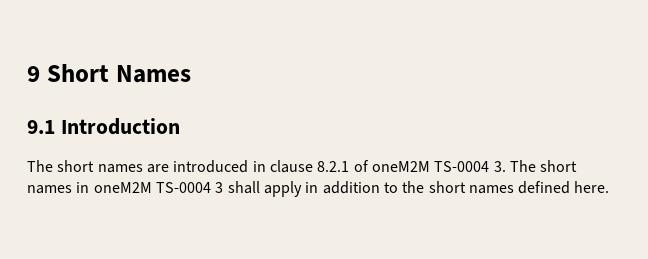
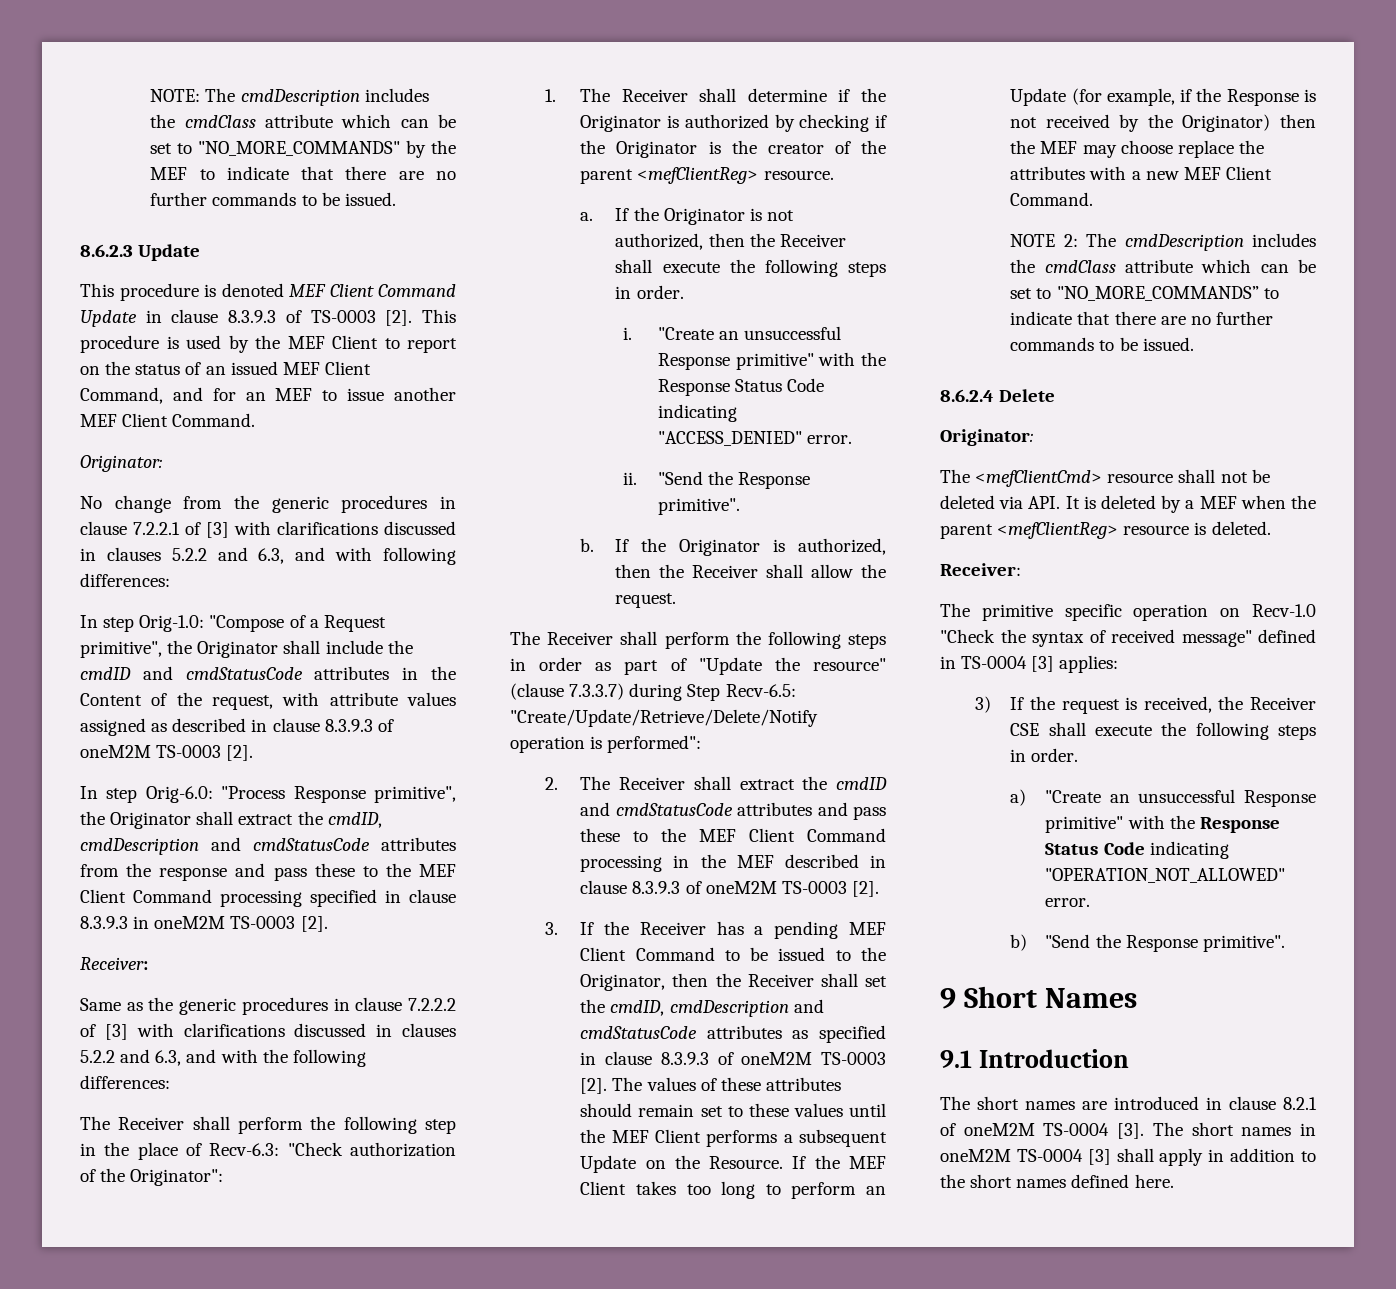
(27, 74) none -> [150,88,429,106] [150,114,456,128] [150,140,457,158] [150,166,456,180] [150,192,396,206] [80,244,201,261] [80,283,456,301] [80,309,456,327] [80,335,457,353] [80,361,371,375] [80,387,456,404] [80,413,256,427] [80,455,162,472] [80,495,456,513] [80,521,456,538] [80,547,456,565] [80,573,170,587] [80,615,386,632] [80,640,413,658] [80,666,457,680] [80,692,457,710] [80,718,394,736] [80,745,254,761] [80,786,456,803] [80,811,382,829] [80,837,456,855] [80,863,456,881] [80,889,456,907] [80,916,328,932] [80,957,148,970] [80,997,456,1015] [80,1023,456,1040] [80,1049,366,1067] [80,1075,170,1089] [80,1116,456,1134] [80,1142,457,1160] [80,1168,224,1186] [545,88,886,102] [580,114,887,132] [580,140,886,158] [580,167,834,184] [580,207,794,225] [615,233,846,250] [615,259,886,277] [615,285,684,299] [622,326,842,340] [657,352,886,370] [657,378,825,396] [657,404,737,422] [657,431,853,446] [622,471,811,489] [657,498,740,515] [580,538,886,556] [615,564,887,578] [615,593,677,608] [510,631,886,649] [510,657,886,675] [510,683,796,701] [510,709,818,727] [510,735,702,753] [545,776,887,790] [580,802,886,820] [580,828,886,842] [580,854,886,872] [580,880,879,897] [545,921,886,939] [580,947,886,961] [580,973,887,991] [580,999,824,1017] [580,1025,886,1043] [580,1051,886,1065] [580,1077,841,1094] [580,1103,886,1117] [580,1129,887,1147] [580,1155,886,1173] [580,1181,886,1199] [1010,88,1316,106] [1010,114,1316,132] [1010,140,1264,158] [1010,166,1272,180] [1010,192,1094,206] [1010,233,1316,251] [1010,259,1316,273] [1010,286,1279,301] [1010,311,1273,325] [1010,337,1194,351] [940,389,1056,402] [940,429,1033,446] [940,469,1270,487] [940,495,1316,513] [940,521,1271,539] [940,563,1021,576] [940,603,1316,621] [940,629,1316,647] [940,655,1119,673] [975,696,1316,714] [1010,722,1316,740] [1010,748,1079,762] [1010,789,1316,807] [1045,815,1280,833] [1045,841,1229,859] [1045,868,1286,883] [1045,898,1091,907] [1010,934,1285,952] NOTE: The cmdDescription includes the cmdClass attribute which can be set to "NO_MORE_COMMANDS" by the MEF to indicate that there are no further commands to be issued. // 8.6.2.3 Update // This procedure is denoted MEF Client Command Update in clause 8.3.9.3 of TS-0003 [2]. This procedure is used by the MEF Client to report on the status of an issued MEF Client Command, and for an MEF to issue another MEF Client Command. // Originator: // No change from the generic procedures in clause 7.2.2.1 of [3] with clarifications discussed in clauses 5.2.2 and 6.3, and with following differences: // In step Orig-1.0: "Compose of a Request primitive", the Originator shall include the cmdID and cmdStatusCode attributes in the Content of the request, with attribute values assigned as described in clause 8.3.9.3 of oneM2M TS-0003 [2]. // In step Orig-6.0: "Process Response primitive", the Originator shall extract the cmdID, cmdDescription and cmdStatusCode attributes from the response and pass these to the MEF Client Command processing specified in clause 8.3.9.3 in oneM2M TS-0003 [2]. // Receiver: // Same as the generic procedures in clause 7.2.2.2 of [3] with clarifications discussed in clauses 5.2.2 and 6.3, and with the following differences: // The Receiver shall perform the following step in the place of Recv-6.3: "Check authorization of the Originator": // 1. The Receiver shall determine if the Originator is authorized by checking if the Originator is the creator of the parent <mefClientReg> resource. // a. If the Originator is not authorized, then the Receiver shall execute the following steps in order. // i. "Create an unsuccessful Response primitive" with the Response Status Code indicating "ACCESS_DENIED" error. // ii. "Send the Response primitive". // b. If the Originator is authorized, then the Receiver shall allow the request. // The Receiver shall perform the following steps in order as part of "Update the resource" (clause 7.3.3.7) during Step Recv-6.5: "Create/Update/Retrieve/Delete/Notify operation is performed": // 2. The Receiver shall extract the cmdID and cmdStatusCode attributes and pass these to the MEF Client Command processing in the MEF described in clause 8.3.9.3 of oneM2M TS-0003 [2]. // 3. If the Receiver has a pending MEF Client Command to be issued to the Originator, then the Receiver shall set the cmdID, cmdDescription and cmdStatusCode attributes as specified in clause 8.3.9.3 of oneM2M TS-0003 [2]. The values of these attributes should remain set to these values until the MEF Client performs a subsequent Update on the Resource. If the MEF Client takes too long to perform an Update (for example, if the Response is not received by the Originator) then the MEF may choose replace the attributes with a new MEF Client Command. // NOTE 2: The cmdDescription includes the cmdClass attribute which can be set to "NO_MORE_COMMANDS” to indicate that there are no further commands to be issued. // 8.6.2.4 Delete // Originator: // The <mefClientCmd> resource shall not be deleted via API. It is deleted by a MEF when the parent <mefClientReg> resource is deleted. // Receiver: // The primitive specific operation on Recv-1.0 "Check the syntax of received message" defined in TS-0004 [3] applies: // 3) If the request is received, the Receiver CSE shall execute the following steps in order. // a) "Create an unsuccessful Response primitive" with the Response Status Code indicating "OPERATION_NOT_ALLOWED" error. // b) "Send the Response primitive". //
[493,161,506,172] 3. -> [1117,1123,1145,1139] [3].
[215,182,224,193] 3 -> [1087,1149,1111,1165] [3]

